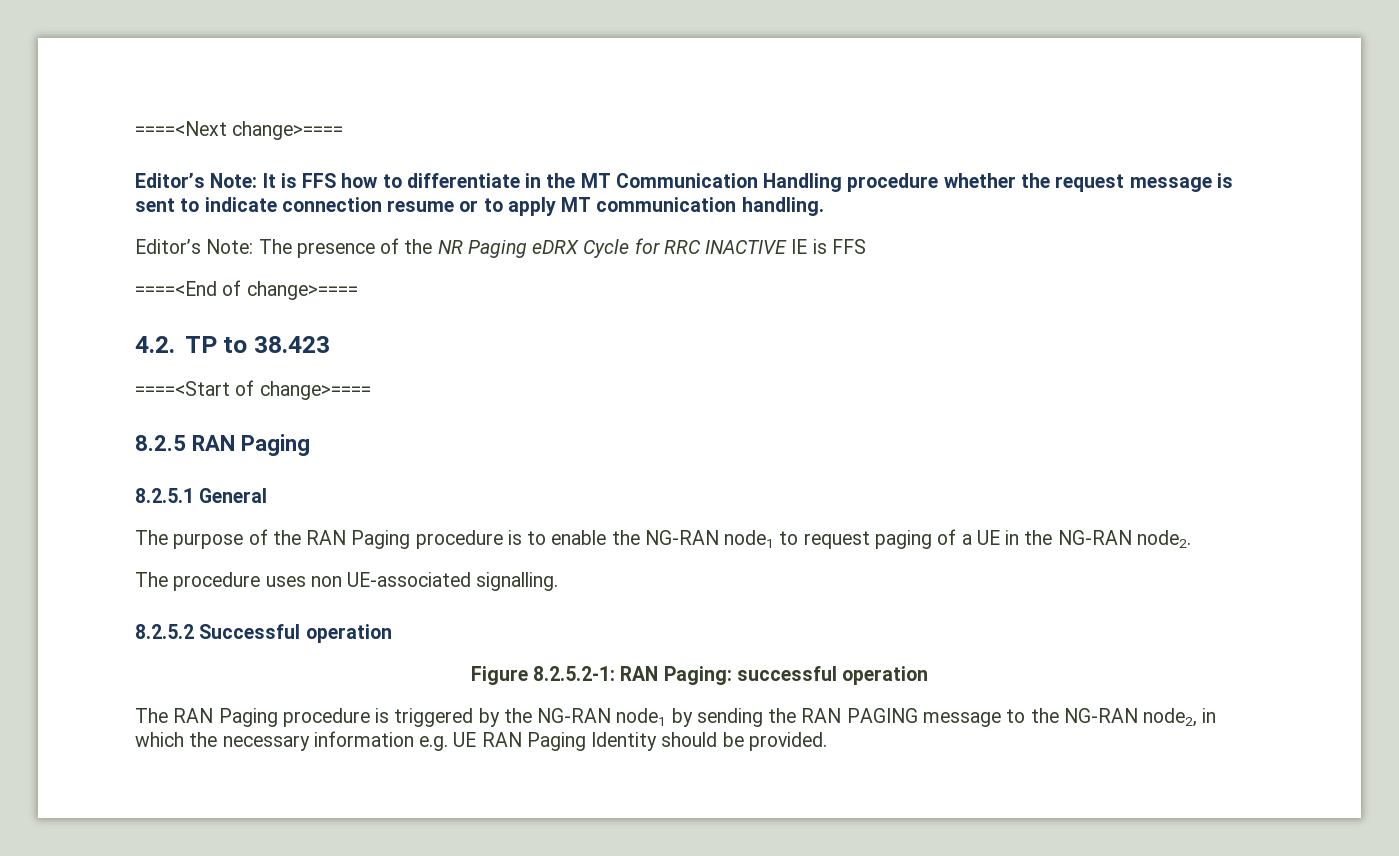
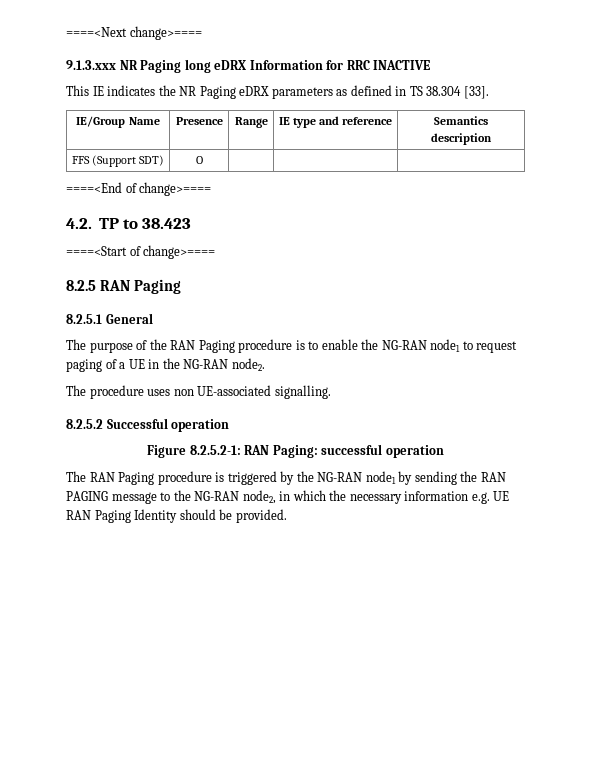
[135,173,1233,192] [135,197,824,216] [135,238,866,258] Editor’s Note: It is FFS how to differentiate in the MT Communication Handling procedure whether the request message is sent to indicate connection resume or to apply MT communication handling. // Editor’s Note: The presence of the NR Paging eDRX Cycle for RRC INACTIVE IE is FFS -> [66,59,431,73] [66,85,489,99] [76,116,160,128] [175,117,223,125] [234,117,268,128] [278,116,393,128] [434,116,488,125] [431,133,492,145] [71,155,164,167] [195,156,203,164] 9.1.3.xxx NR Paging long eDRX Information for RRC INACTIVE // This IE indicates the NR Paging eDRX parameters as defined in TS 38.304 [33]. // IE/Group Name | Presence | Range | IE type and reference | Semantics description // FFS (Support SDT) | O | | |

